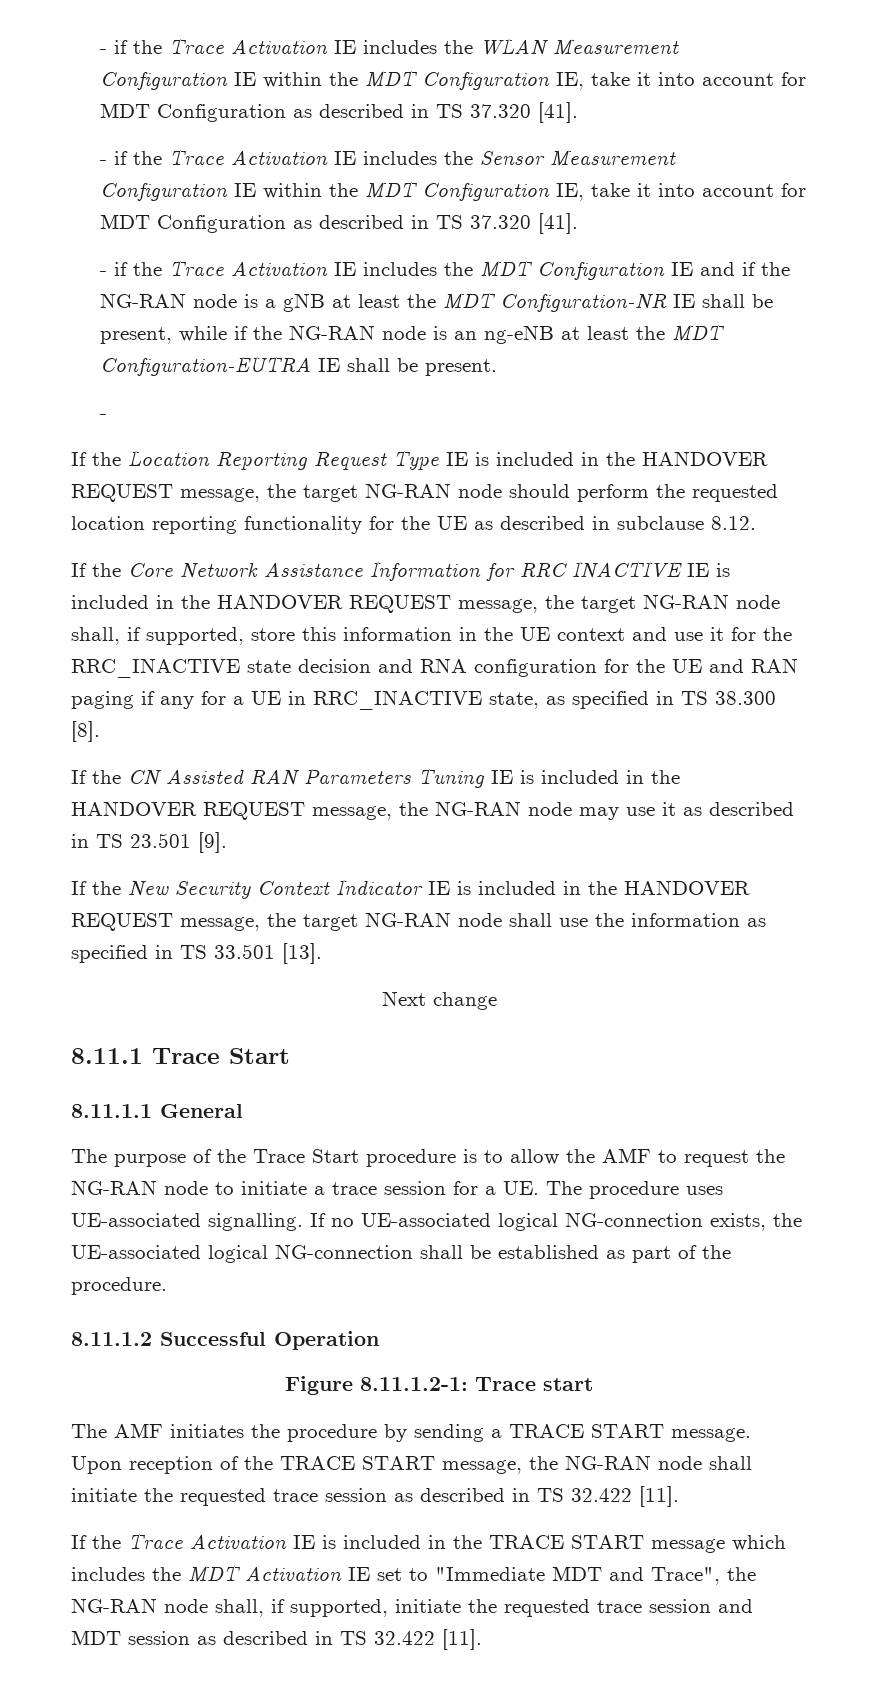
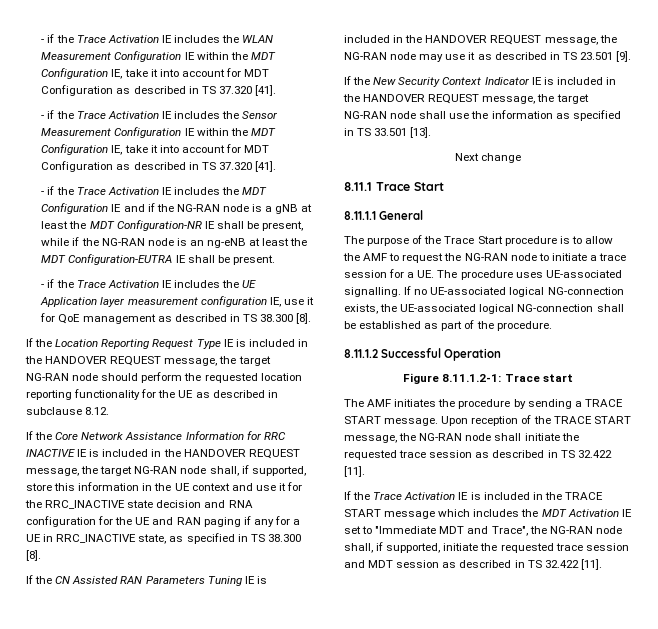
(107, 416) none -> [47,279,257,288] [40,296,315,307] [40,313,312,324] if the Trace Activation IE includes the UE Application layer measurement configuration IE, use it for QoE management as described in TS 38.300 [8].

